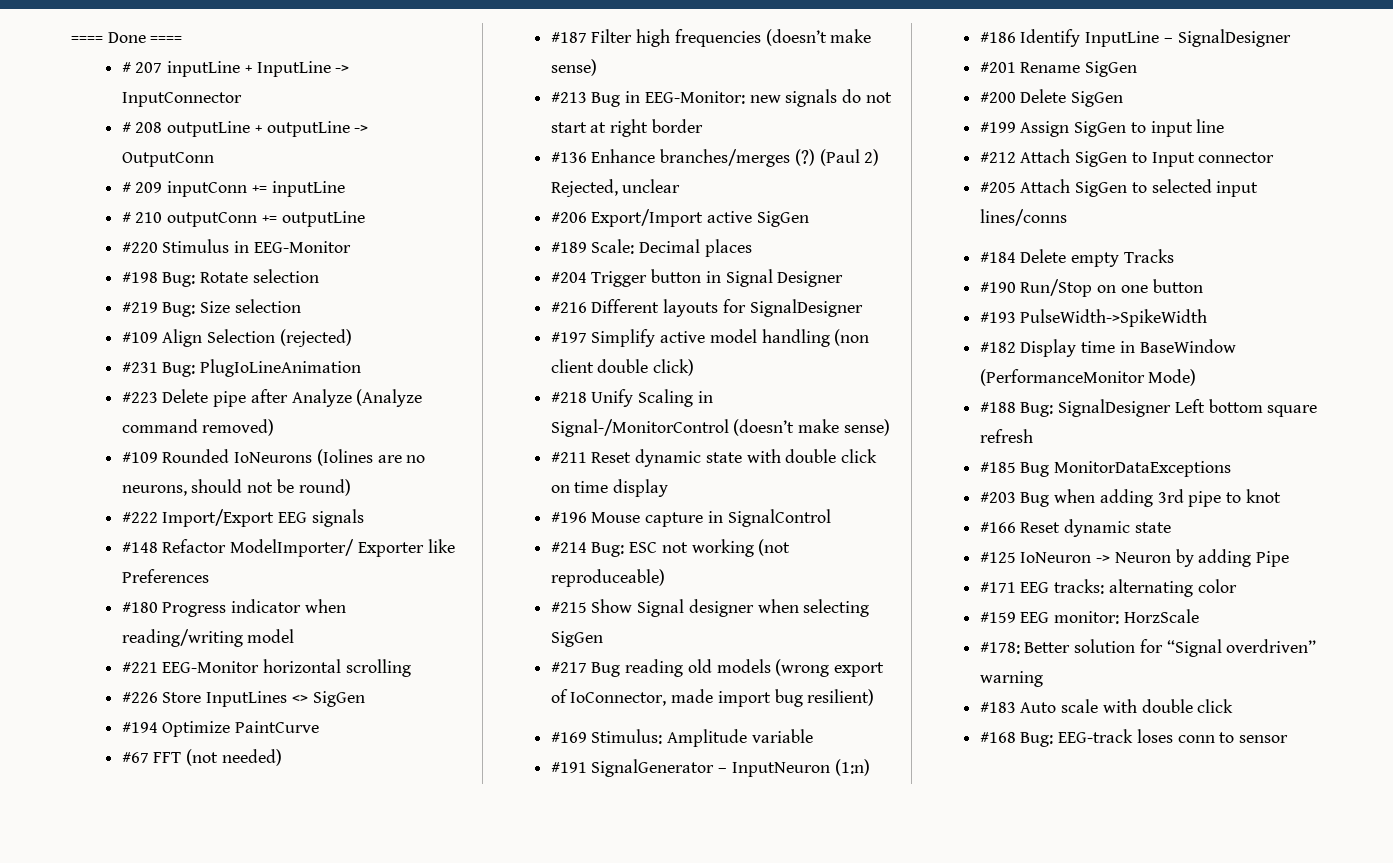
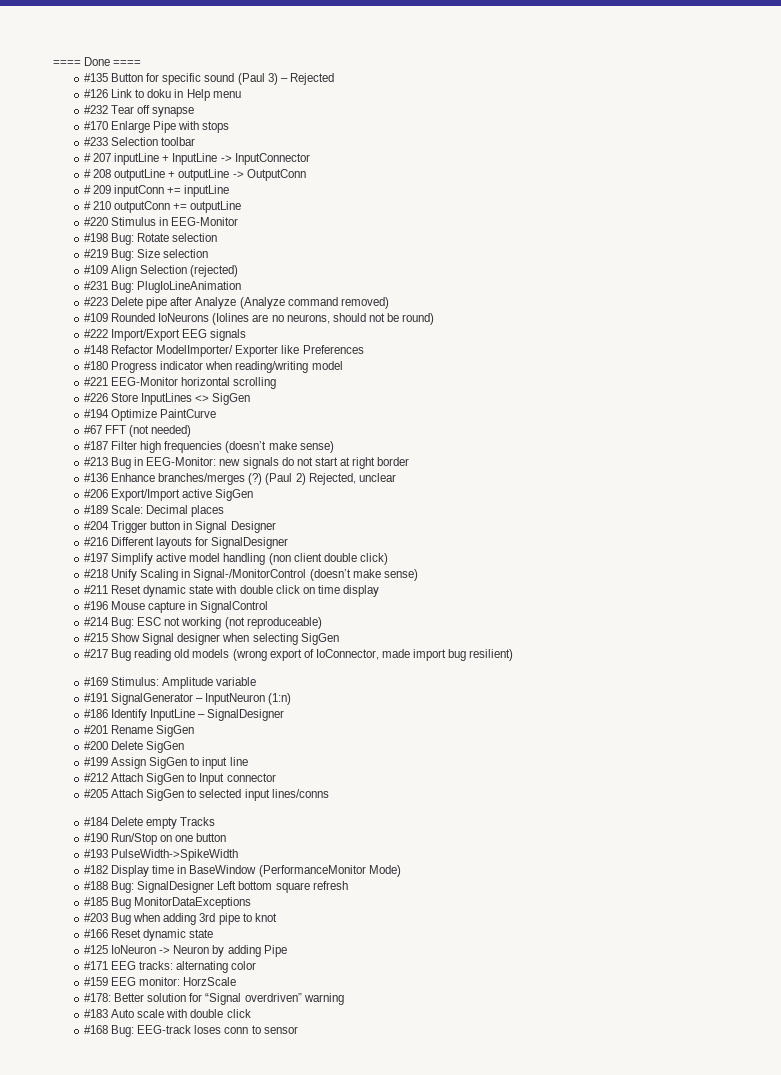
(183, 39) none -> [83,73,334,85] [83,89,241,101] [83,105,195,117] [83,121,230,133] [83,137,196,146] // #135 Button for specific sound (Paul 3) – Rejected // #126 Link to doku in Help menu // #232 Tear off synapse // #170 Enlarge Pipe with stops // #233 Selection toolbar

